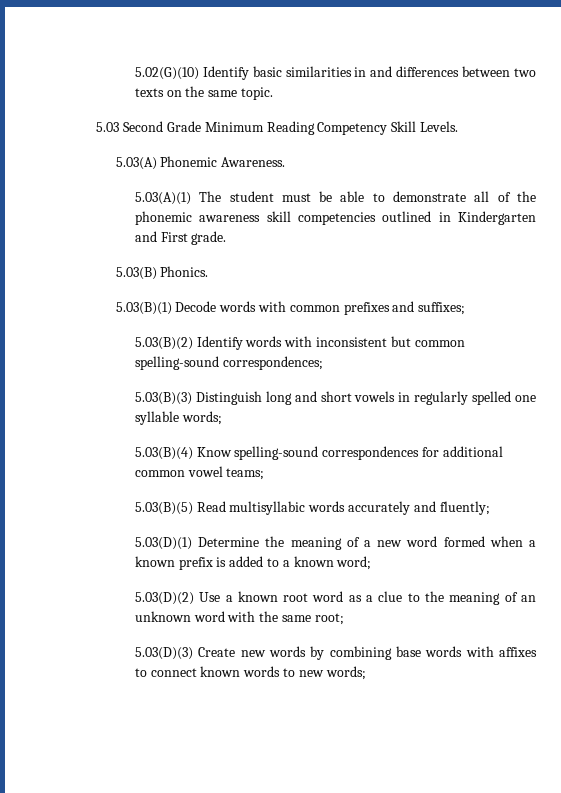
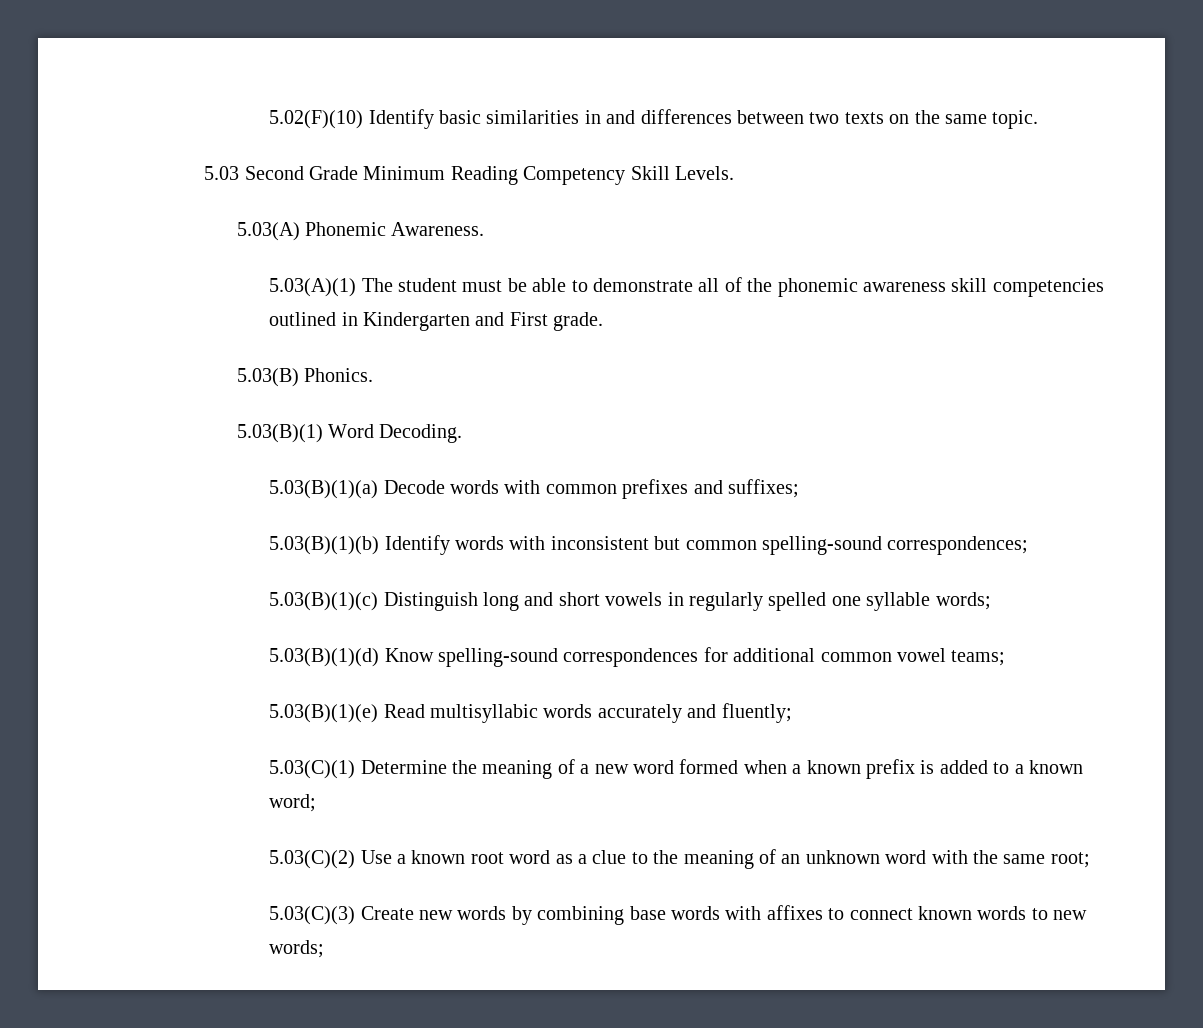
[134,67,199,80] 5.02(G)(10) -> [269,110,364,129] 5.02(F)(10)
(172, 308) none -> [328,424,463,443] [269,480,379,499] Word Decoding. // 5.03(B)(1)(a)
[134,337,193,350] 5.03(B)(2) -> [269,536,380,555] 5.03(B)(1)(b)
[134,392,192,405] 5.03(B)(3) -> [269,592,379,611] 5.03(B)(1)(c)
[134,447,193,460] 5.03(B)(4) -> [269,648,380,667] 5.03(B)(1)(d)
[134,502,193,515] 5.03(B)(5) -> [269,704,379,723] 5.03(B)(1)(e)
[134,537,192,550] 5.03(D)(1) -> [269,760,356,779] 5.03(C)(1)
[134,592,194,605] 5.03(D)(2) -> [269,850,356,869] 5.03(C)(2)
[134,647,193,660] 5.03(D)(3) -> [269,906,356,925] 5.03(C)(3)

